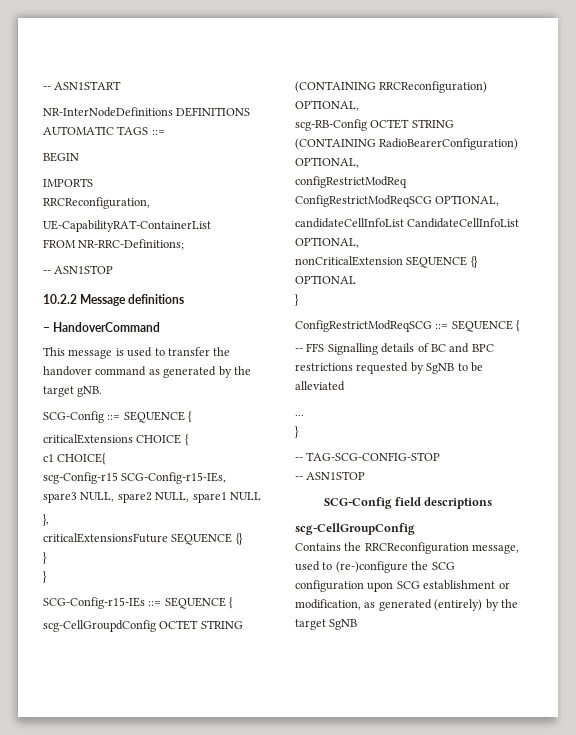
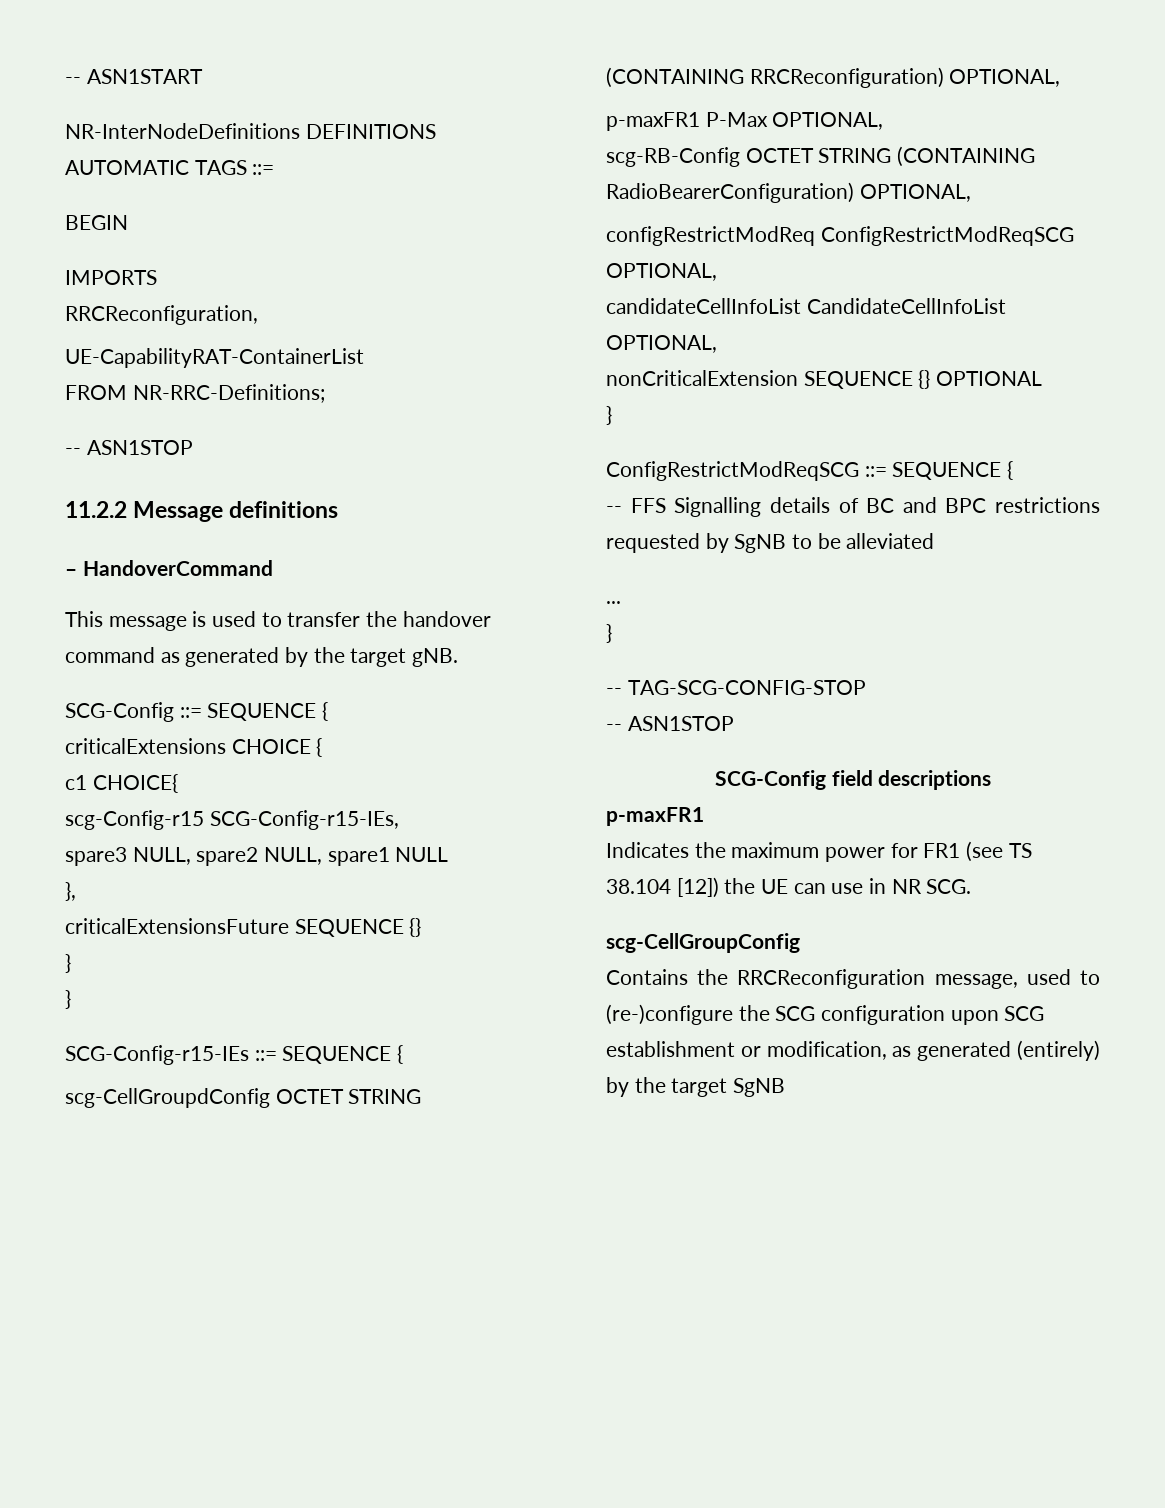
[43,294,77,304] 10.2.2 -> [65,501,127,518] 11.2.2
(359, 105) none -> [606,112,884,131] // p-maxFR1 P-Max OPTIONAL,
(493, 503) none -> [606,807,704,826] [606,841,1032,862] [606,877,972,898] // p-maxFR1 // Indicates the maximum power for FR1 (see TS 38.104 [12]) the UE can use in NR SCG.

